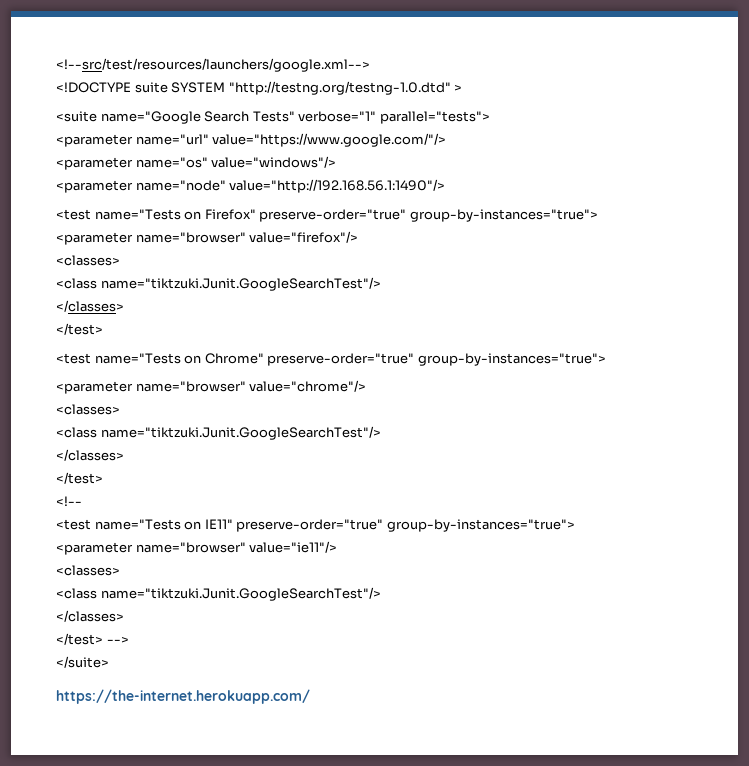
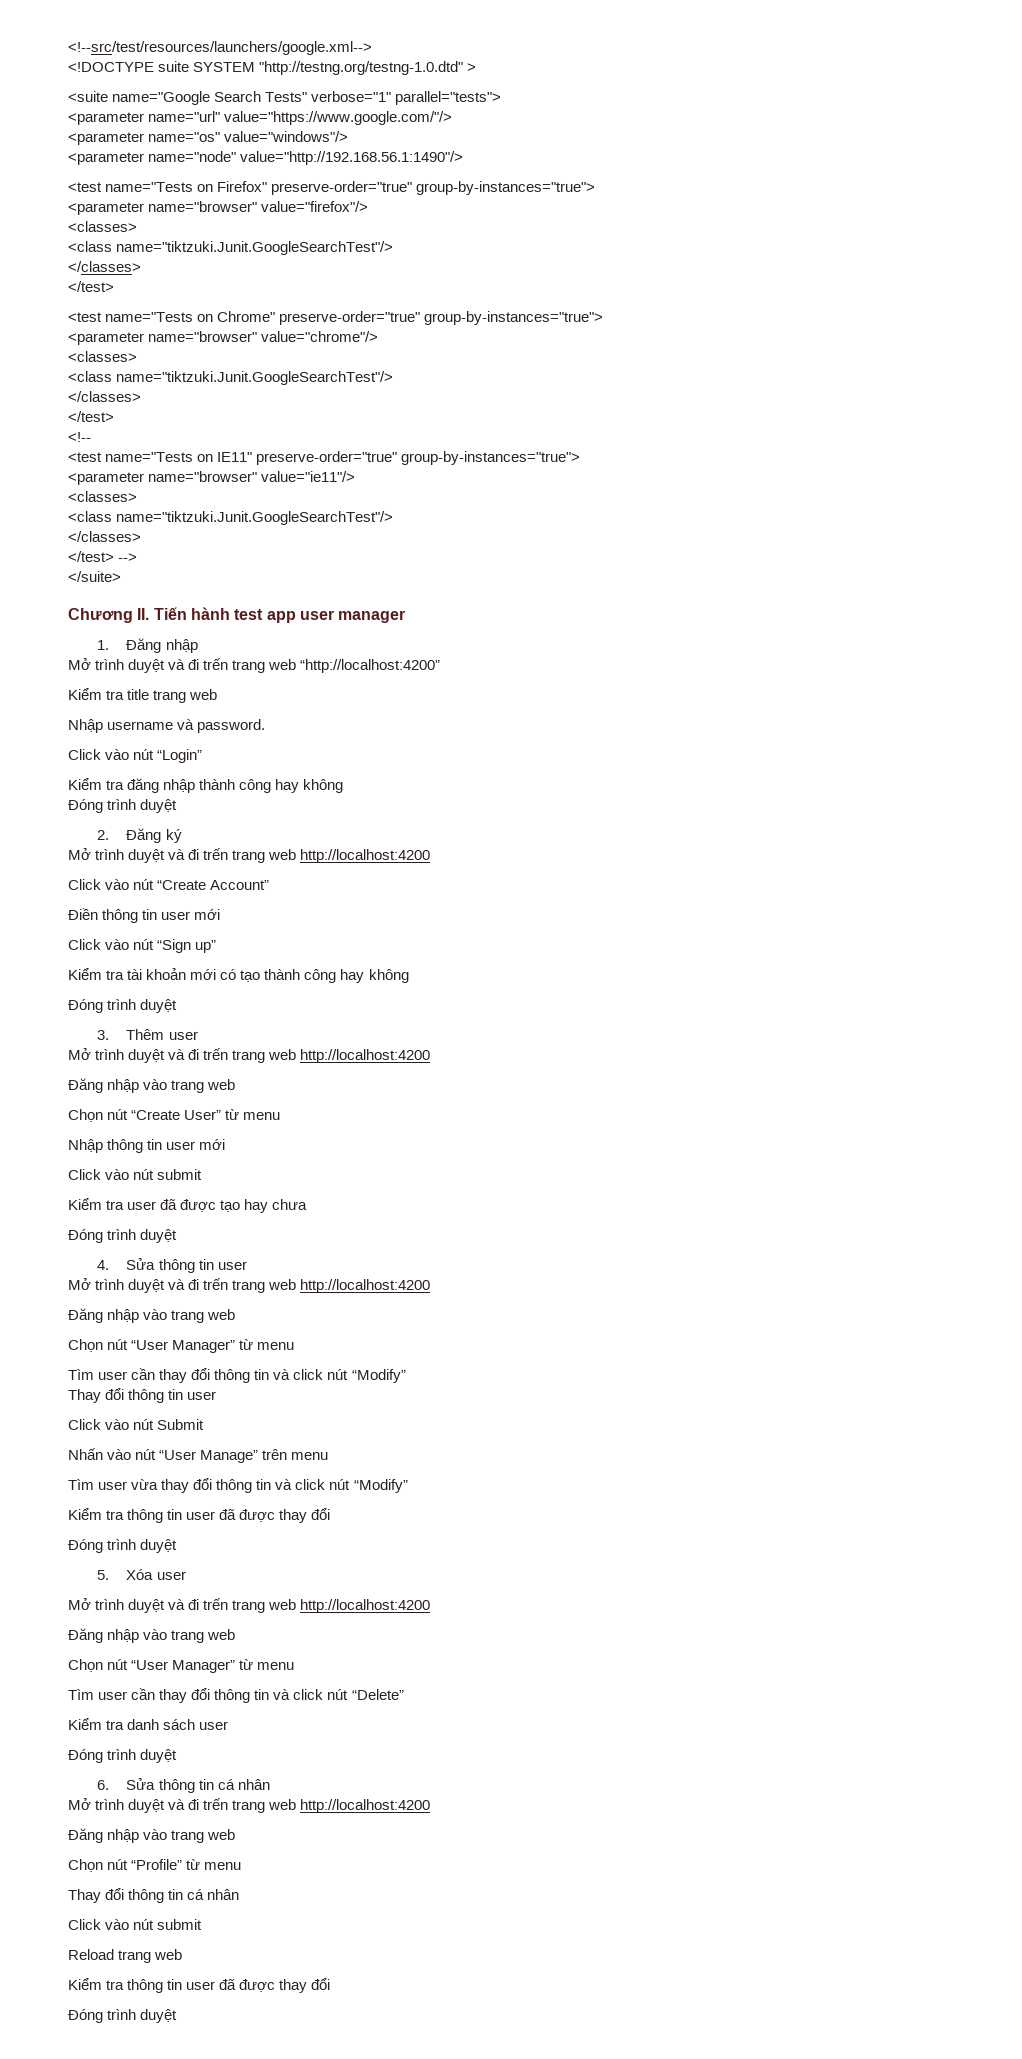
[56,689,310,704] https://the-internet.herokuapp.com/ -> [68,607,406,623] [97,638,198,653] [68,658,441,673] [68,688,218,703] [68,719,266,733] [68,749,203,763] [68,778,344,793] [68,799,178,813] [97,828,182,843] [68,848,431,863] [68,879,270,890] [68,908,221,923] [68,939,217,953] [68,968,409,983] [68,999,178,1013] [97,1029,198,1040] [68,1048,431,1063] [68,1078,236,1093] [68,1109,281,1122] [68,1139,226,1153] [68,1169,203,1180] [68,1198,308,1213] [68,1229,178,1243] [97,1258,247,1273] [68,1278,431,1293] [68,1308,236,1323] [68,1339,295,1353] [68,1368,406,1383] [68,1388,217,1403] [68,1419,205,1430] [68,1448,329,1463] [68,1478,408,1493] [68,1508,331,1523] [68,1539,178,1553] [97,1569,186,1580] [68,1598,431,1613] [68,1628,236,1643] [68,1659,295,1673] [68,1688,404,1703] [68,1718,229,1730] [68,1749,178,1763] [97,1778,270,1793] [68,1798,431,1813] [68,1828,236,1843] [68,1859,242,1872] [68,1888,240,1903] [68,1919,203,1930] [68,1949,183,1963] [68,1978,331,1993] [68,2009,178,2023] Chương II. Tiến hành test app user manager // 1. Đăng nhập // Mở trình duyệt và đi trến trang web “http://localhost:4200” // Kiểm tra title trang web // Nhập username và password. // Click vào nút “Login” // Kiểm tra đăng nhập thành công hay không // Đóng trình duyệt // 2. Đăng ký // Mở trình duyệt và đi trến trang web http://localhost:4200 // Click vào nút “Create Account” // Điền thông tin user mới // Click vào nút “Sign up” // Kiểm tra tài khoản mới có tạo thành công hay không // Đóng trình duyệt // 3. Thêm user // Mở trình duyệt và đi trến trang web http://localhost:4200 // Đăng nhập vào trang web // Chọn nút “Create User” từ menu // Nhập thông tin user mới // Click vào nút submit // Kiểm tra user đã được tạo hay chưa // Đóng trình duyệt // 4. Sửa thông tin user // Mở trình duyệt và đi trến trang web http://localhost:4200 // Đăng nhập vào trang web // Chọn nút “User Manager” từ menu // Tìm user cần thay đổi thông tin và click nút “Modify” // Thay đổi thông tin user // Click vào nút Submit // Nhấn vào nút “User Manage” trên menu // Tìm user vừa thay đổi thông tin và click nút “Modify” // Kiểm tra thông tin user đã được thay đổi // Đóng trình duyệt // 5. Xóa user // Mở trình duyệt và đi trến trang web http://localhost:4200 // Đăng nhập vào trang web // Chọn nút “User Manager” từ menu // Tìm user cần thay đổi thông tin và click nút “Delete” // Kiểm tra danh sách user // Đóng trình duyệt // 6. Sửa thông tin cá nhân // Mở trình duyệt và đi trến trang web http://localhost:4200 // Đăng nhập vào trang web // Chọn nút “Profile” từ menu // Thay đổi thông tin cá nhân // Click vào nút submit // Reload trang web // Kiểm tra thông tin user đã được thay đổi // Đóng trình duyệt

